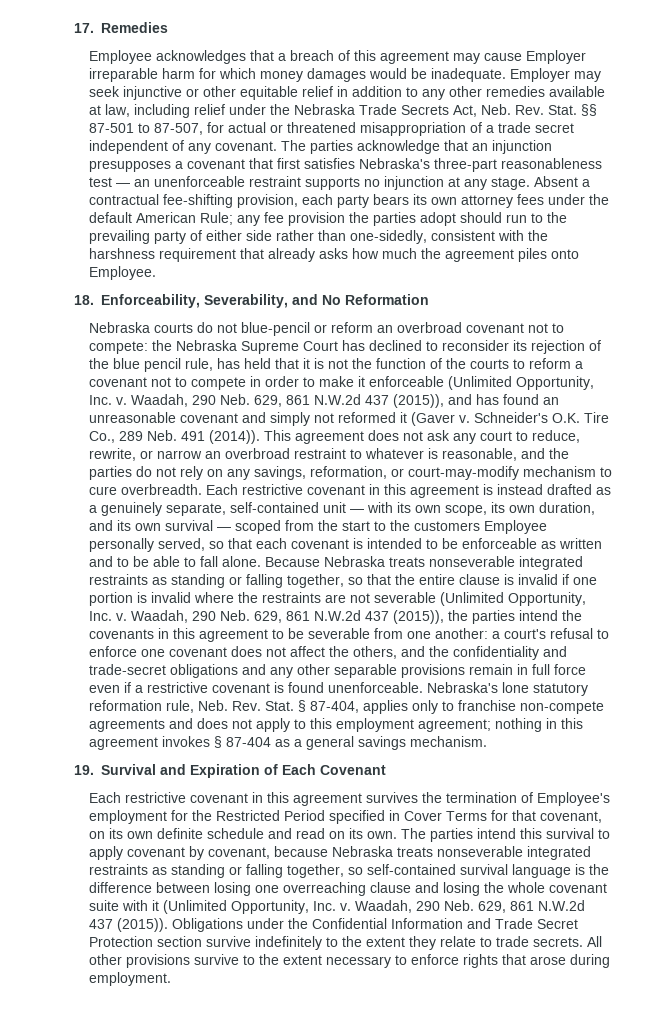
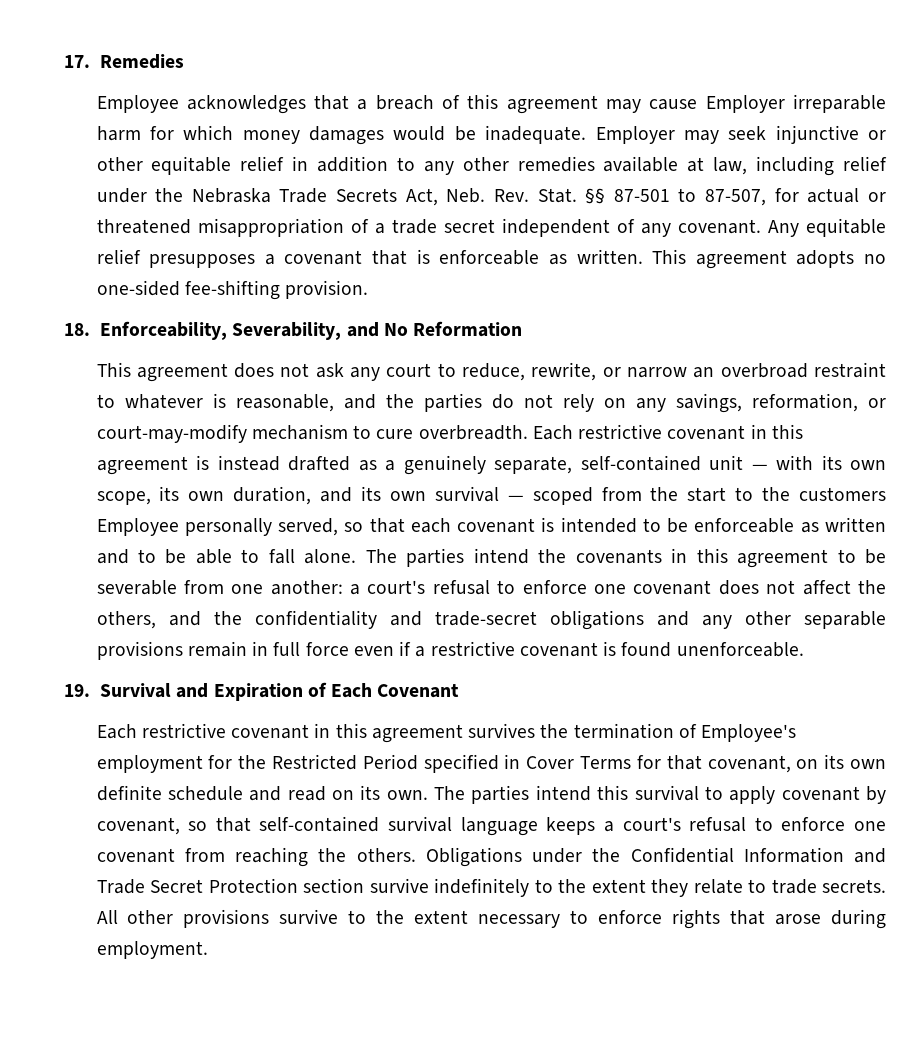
[281,140,553,154] [89,158,603,172] [89,176,591,190] [89,194,610,208] [89,212,568,226] [89,230,549,244] [89,248,580,262] [89,266,157,280] The parties acknowledge that an injunction presupposes a covenant that first satisfies Nebraska's three-part reasonableness test — an unenforceable restraint supports no injunction at any stage. Absent a contractual fee-shifting provision, each party bears its own attorney fees under the default American Rule; any fee provision the parties adopt should run to the prevailing party of either side rather than one-sidedly, consistent with the harshness requirement that already asks how much the agreement piles onto Employee. -> [767,218,886,237] [96,249,886,269] [96,280,369,300] Any equitable relief presupposes a covenant that is enforceable as written. This agreement adopts no one-sided fee-shifting provision.
[89,322,565,336] [89,340,602,354] [89,358,584,372] [89,376,595,390] [89,394,560,408] [89,412,610,426] [89,430,261,444] Nebraska courts do not blue-pencil or reform an overbroad covenant not to compete: the Nebraska Supreme Court has declined to reconsider its rejection of the blue pencil rule, has held that it is not the function of the courts to reform a covenant not to compete in order to make it enforceable (Unlimited Opportunity, Inc. v. Waadah, 290 Neb. 629, 861 N.W.2d 437 (2015)), and has found an unreasonable covenant and simply not reformed it (Gaver v. Schneider's O.K. Tire Co., 289 Neb. 491 (2014)). -> (523, 329) none
[265,556,584,570] [89,574,598,588] [89,592,587,606] [89,610,469,624] Because Nebraska treats nonseverable integrated restraints as standing or falling together, so that the entire clause is invalid if one portion is invalid where the restraints are not severable (Unlimited Opportunity, Inc. v. Waadah, 290 Neb. 629, 861 N.W.2d 437 (2015)), the -> [365,549,397,563] The
[427,682,589,696] [89,700,605,714] [89,718,584,732] [89,736,488,750] Nebraska's lone statutory reformation rule, Neb. Rev. Stat. § 87-404, applies only to franchise non-compete agreements and does not apply to this employment agreement; nothing in this agreement invokes § 87-404 as a general savings mechanism. -> (804, 649) none
[274,846,592,860] [89,864,610,878] [89,882,608,896] [89,900,586,914] [89,918,169,932] because Nebraska treats nonseverable integrated restraints as standing or falling together, so self-contained survival language is the difference between losing one overreaching clause and losing the whole covenant suite with it (Unlimited Opportunity, Inc. v. Waadah, 290 Neb. 629, 861 N.W.2d 437 (2015)). -> [188,816,886,836] [96,847,416,867] so that self-contained survival language keeps a court's refusal to enforce one covenant from reaching the others.

